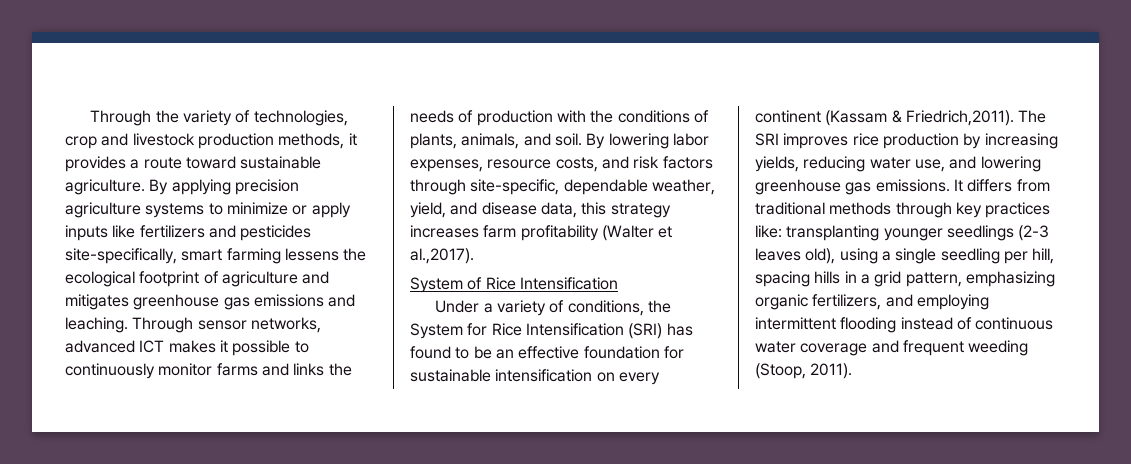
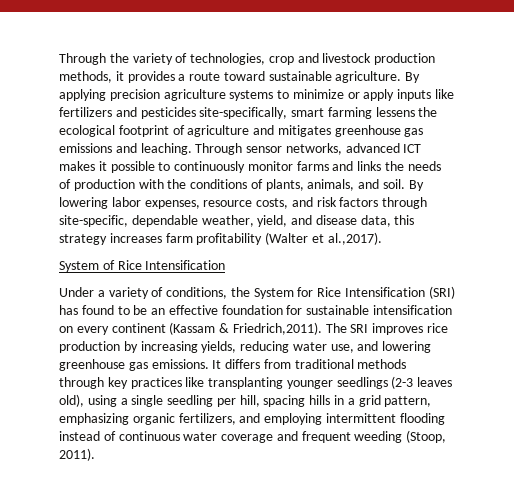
[755,225,782,238] like: -> [185,377,205,387] like

